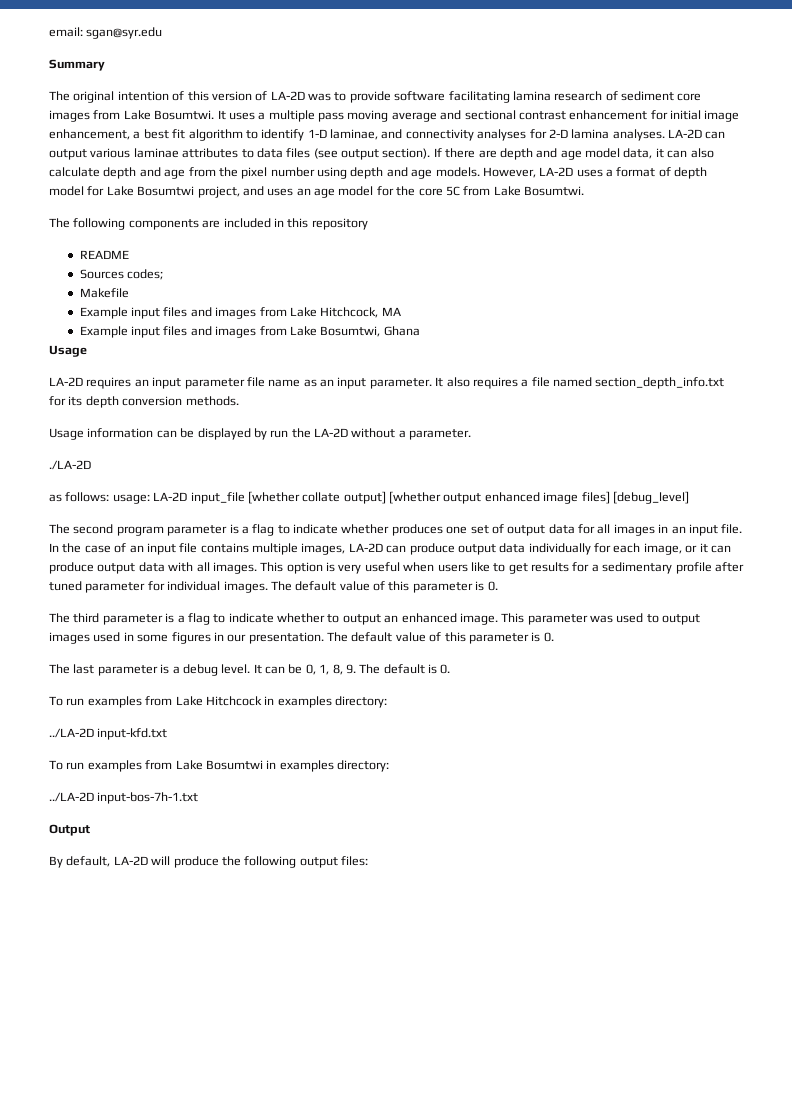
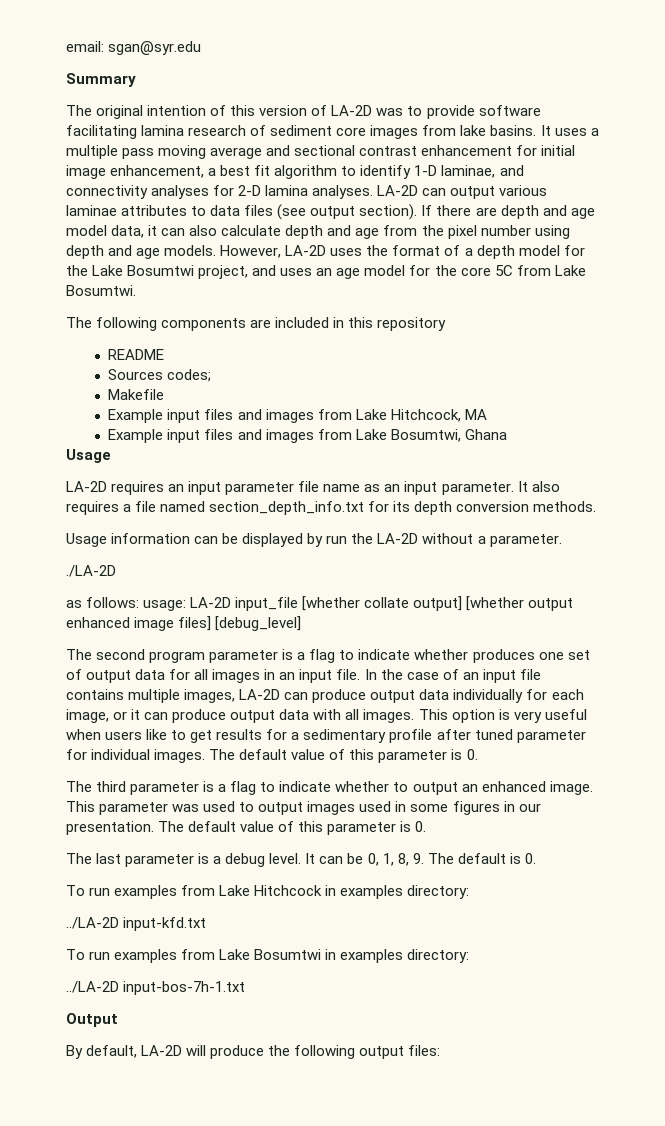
[123,110,215,120] Lake Bosumtwi. -> [460,125,537,136] lake basins.
[606,169,613,177] a -> [366,245,389,256] the
(671, 172) none -> [464,248,473,256] a
(105, 191) none -> [66,265,88,276] the

